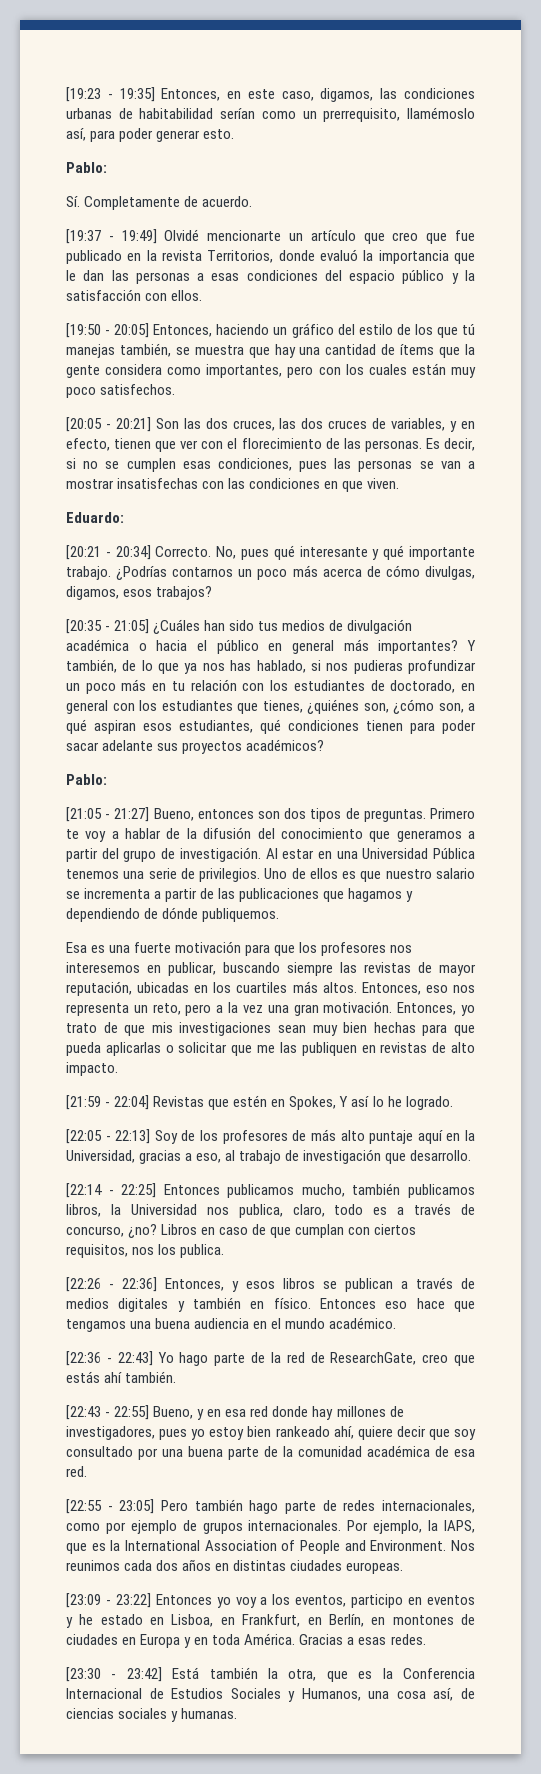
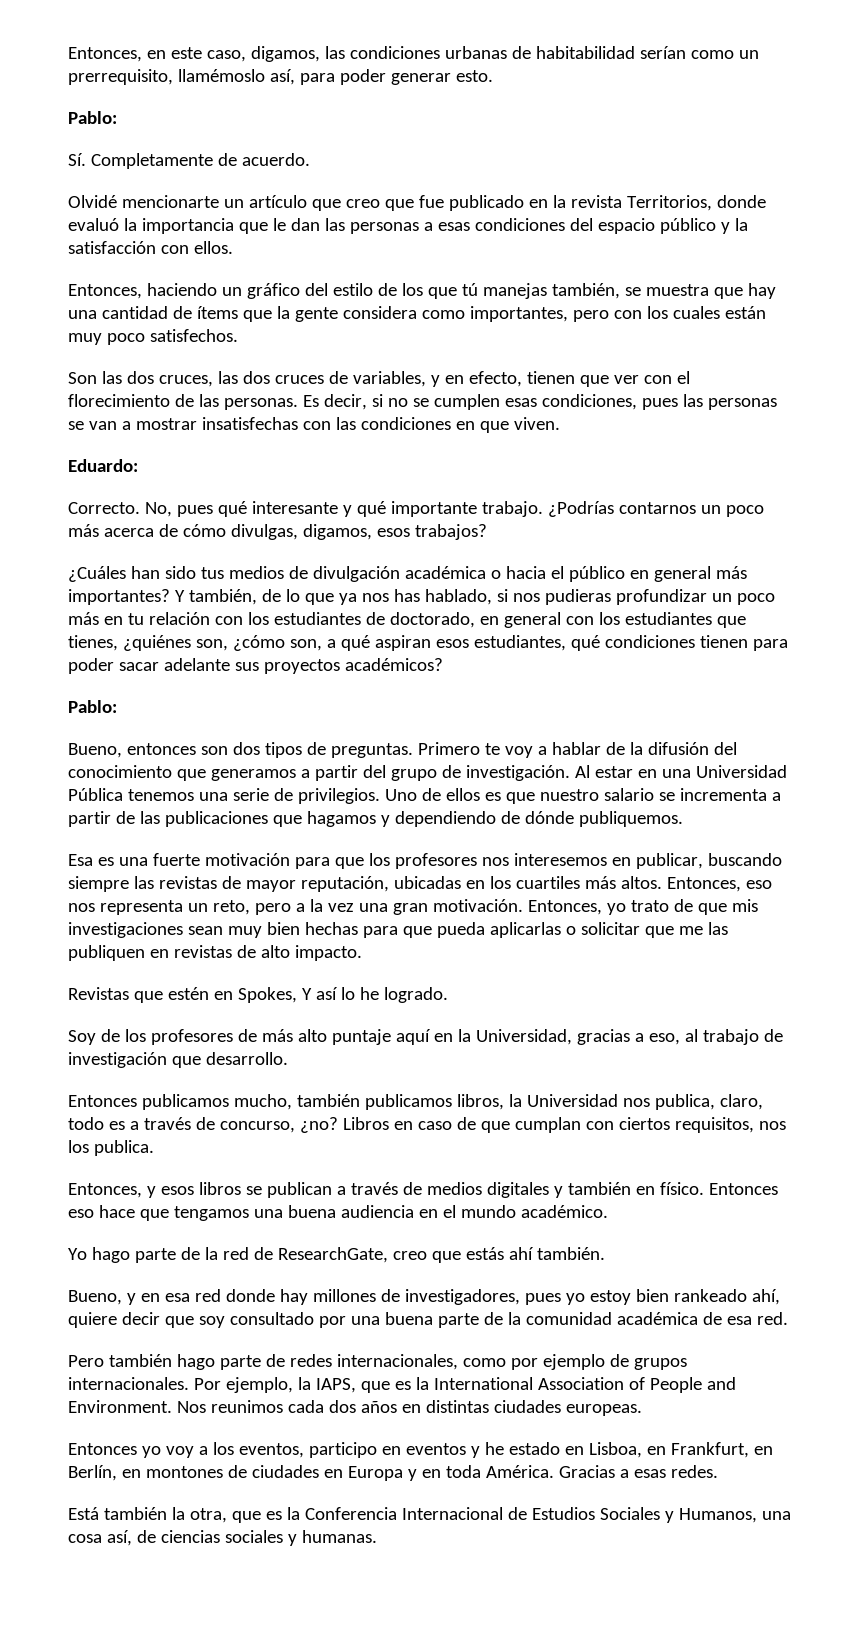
[66,87,155,102] [19:23 - 19:35] -> (68, 54) none
[66,229,157,244] [19:37 - 19:49] -> (310, 159) none
[66,323,150,338] [19:50 - 20:05] -> (233, 247) none
[66,417,151,432] [20:05 - 20:21] -> (238, 335) none
[66,545,151,560] [20:21 - 20:34] -> (138, 465) none
[66,619,150,634] [20:35 - 21:05] -> (487, 532) none
[66,807,150,822] [21:05 - 21:27] -> (117, 706) none
[66,1095,150,1110] [21:59 - 22:04] -> (362, 953) none
[66,1129,151,1144] [22:05 - 22:13] -> (448, 995) none
[66,1183,157,1198] [22:14 - 22:25] -> (288, 1058) none
[66,1277,157,1292] [22:26 - 22:36] -> (154, 1148) none
[66,1351,153,1366] [22:36 - 22:43] -> (608, 1211) none
[66,1405,150,1420] [22:43 - 22:55] -> (605, 1253) none
[66,1499,155,1514] [22:55 - 23:05] -> (788, 1318) none
[66,1593,151,1608] [23:09 - 23:22] -> (642, 1410) none
[66,1667,162,1682] [23:30 - 23:42] -> (718, 1471) none

